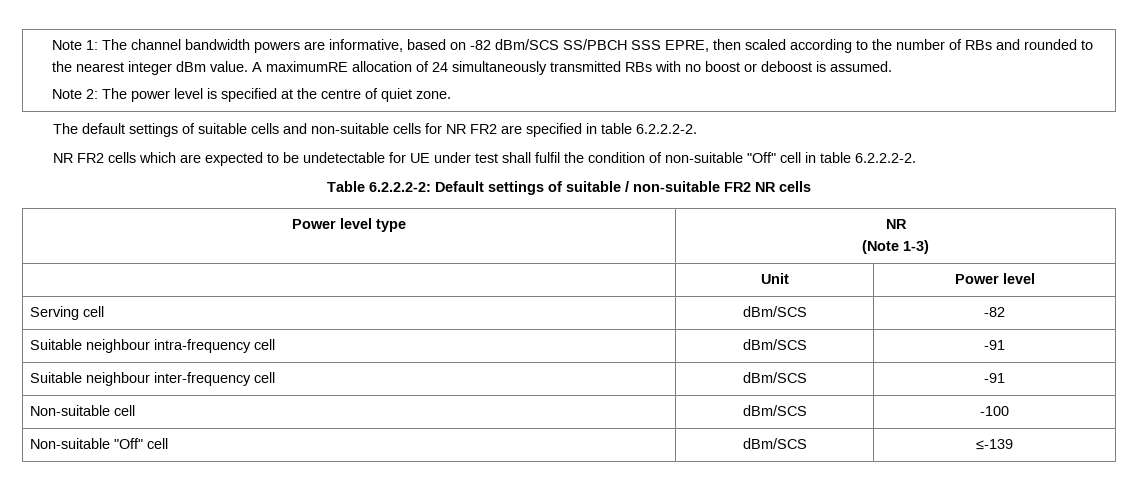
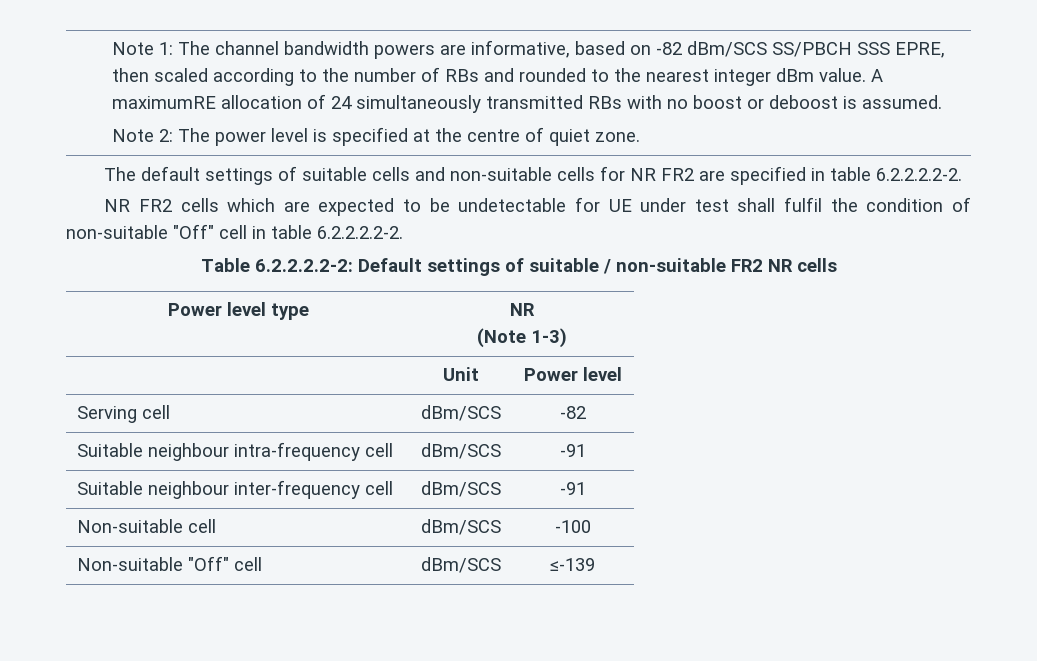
[635,124,697,134] 6.2.2.2-2. -> [876,168,963,181] 6.2.2.2.2-2.
[854,153,916,163] 6.2.2.2-2. -> [317,226,403,239] 6.2.2.2.2-2.
[369,182,431,192] 6.2.2.2-2: -> [254,259,353,272] 6.2.2.2.2-2:

